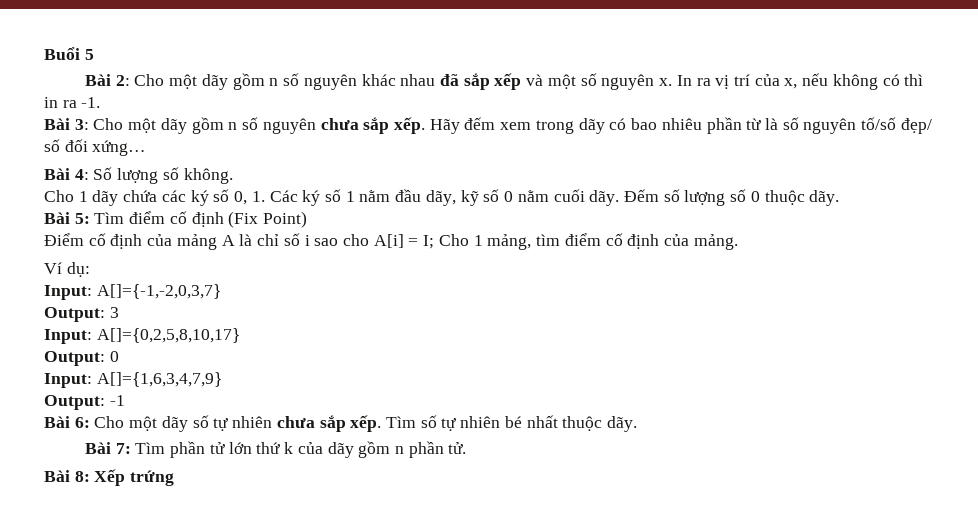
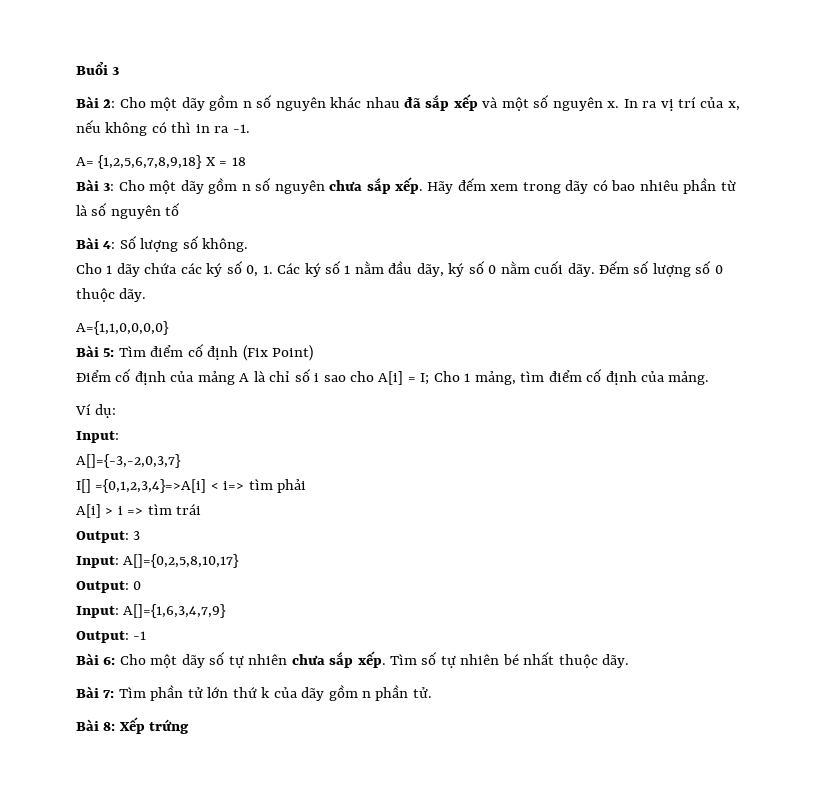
[84,49,94,60] 5 -> [112,67,120,75] 3
(101, 102) none -> [76,155,246,169] // A= {1,2,5,6,7,8,9,18} X = 18
[861,117,932,134] [44,139,147,156] tố/số đẹp/ số đối xứng… -> [165,203,181,216] tố
[460,190,479,206] kỹ -> [448,263,465,277] ký
(840, 198) none -> [76,321,169,335] // A={1,1,0,0,0,0}
[96,284,221,299] A[]={-1,-2,0,3,7} -> [76,454,181,468] [76,479,307,493] [76,504,202,518] // A[]={-3,-2,0,3,7} // I[] ={0,1,2,3,4}=>A[i] < i=> tìm phải // A[i] > i => tìm trái

